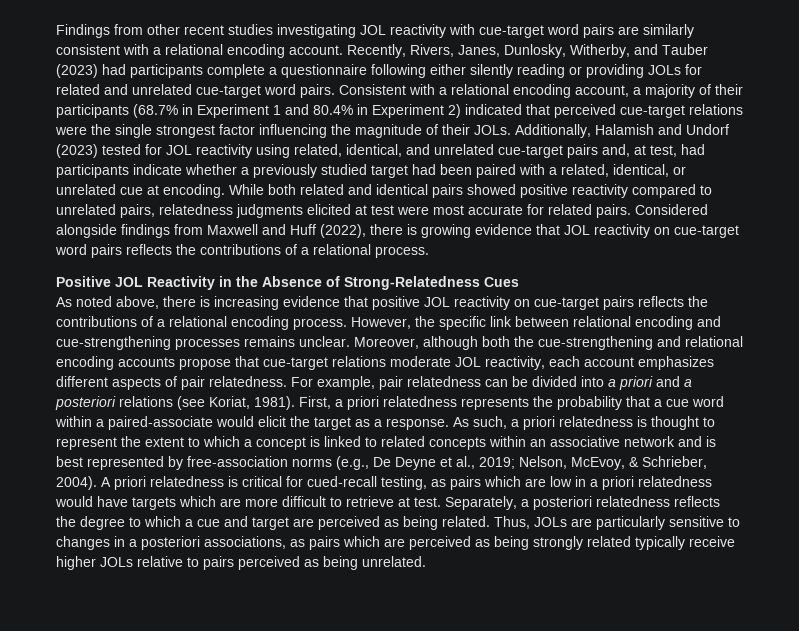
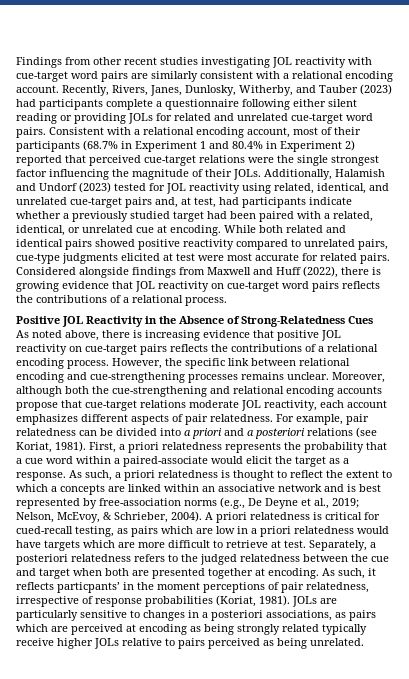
[470,64,513,78] silently -> [328,99,357,107] silent
[633,84,695,98] a majority -> [293,127,318,135] most
[465,104,522,115] indicated -> [16,155,62,166] reported
[159,204,233,215] relatedness -> [16,253,60,264] cue-type
[56,437,117,450] represent -> [290,470,323,478] reflect
[256,436,486,450] concept is linked to related concepts -> [60,484,161,495] concepts are linked
[674,496,720,507] [56,516,530,530] reflects the degree to which a cue and target are perceived as being related. Thus, -> [134,554,389,565] [16,568,376,579] [16,582,369,593] [16,595,290,607] refers to the judged relatedness between the cue and target when both are presented together at encoding. As such, it reflects particpants’ in the moment perceptions of pair relatedness, irrespective of response probabilities (Koriat, 1981).
(471, 543) none -> [126,624,187,635] at encoding

